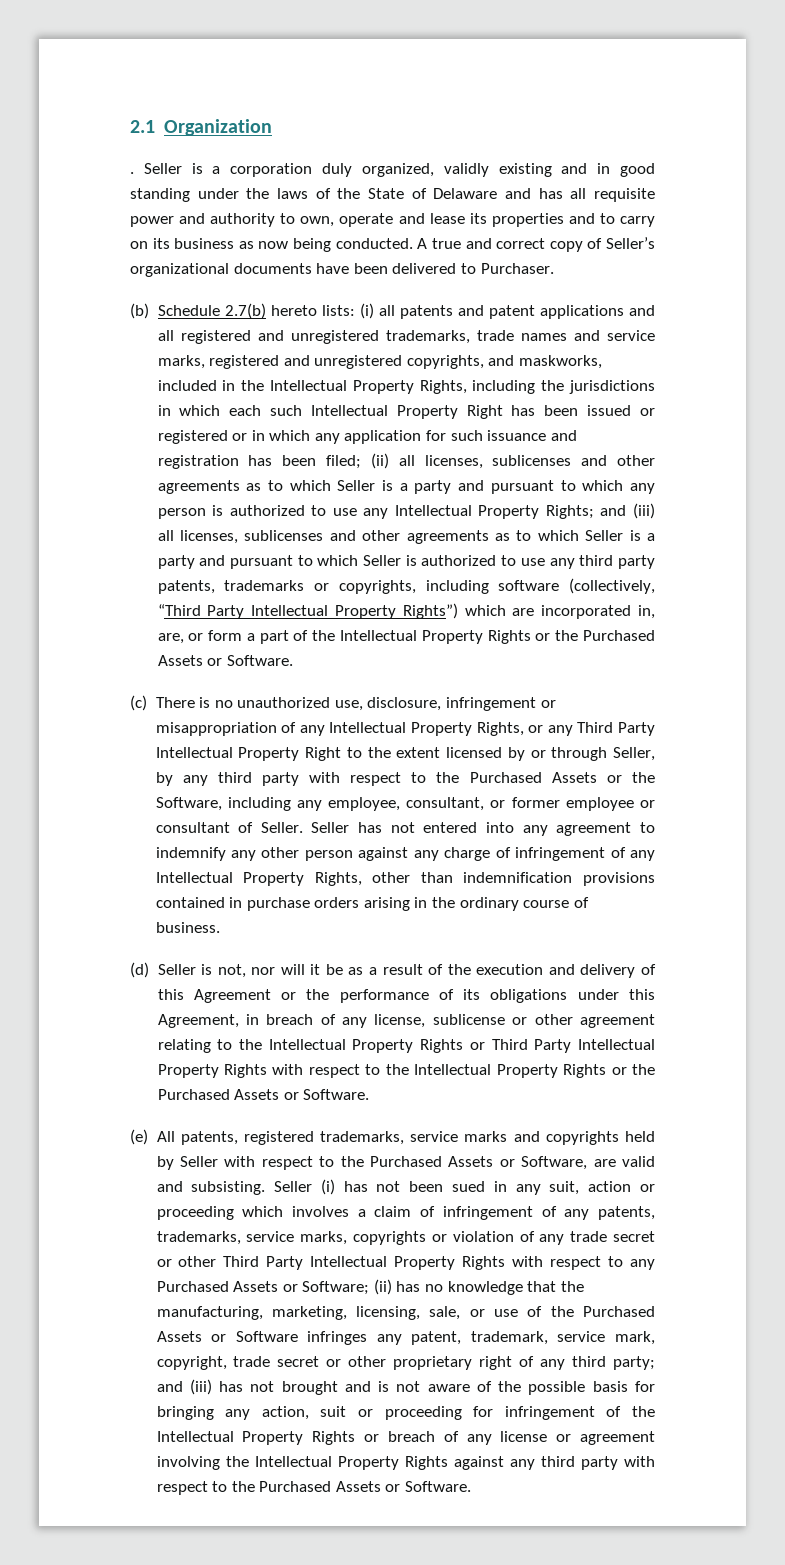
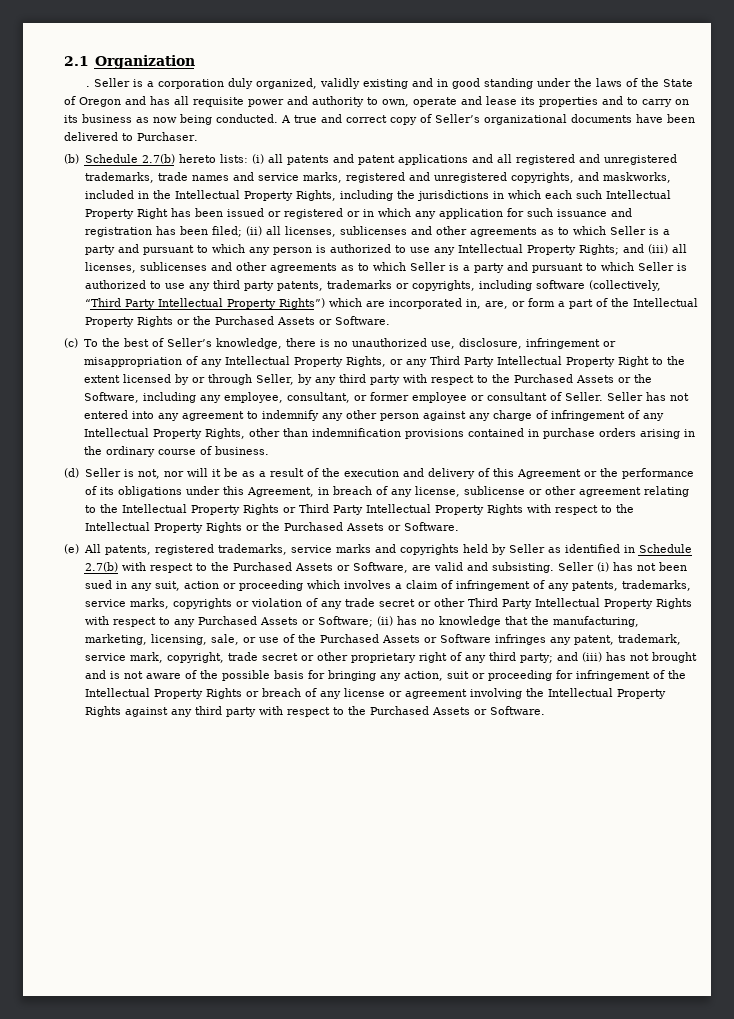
[433,188,498,199] Delaware -> [79,97,121,107] Oregon
[155,697,195,708] There -> [83,338,316,349] To the best of Seller’s knowledge, there
(218, 1161) none -> [547,544,692,553] [84,562,118,572] as identified in Schedule 2.7(b)

